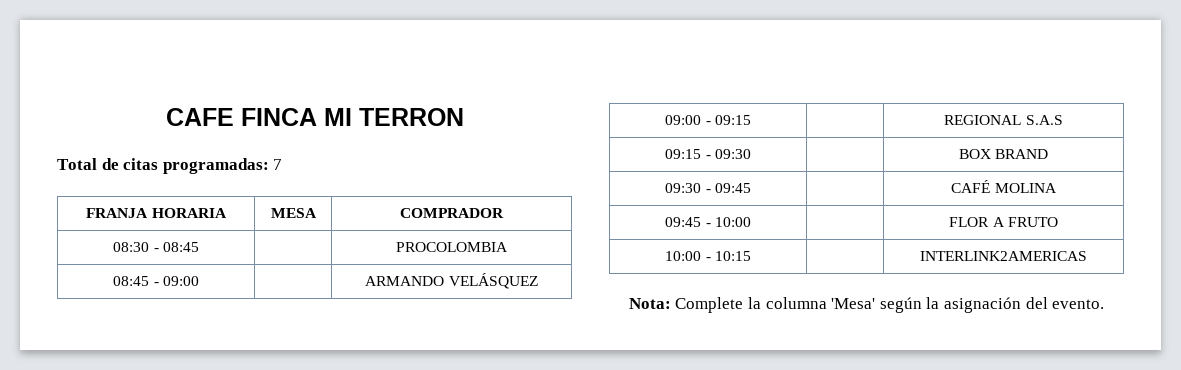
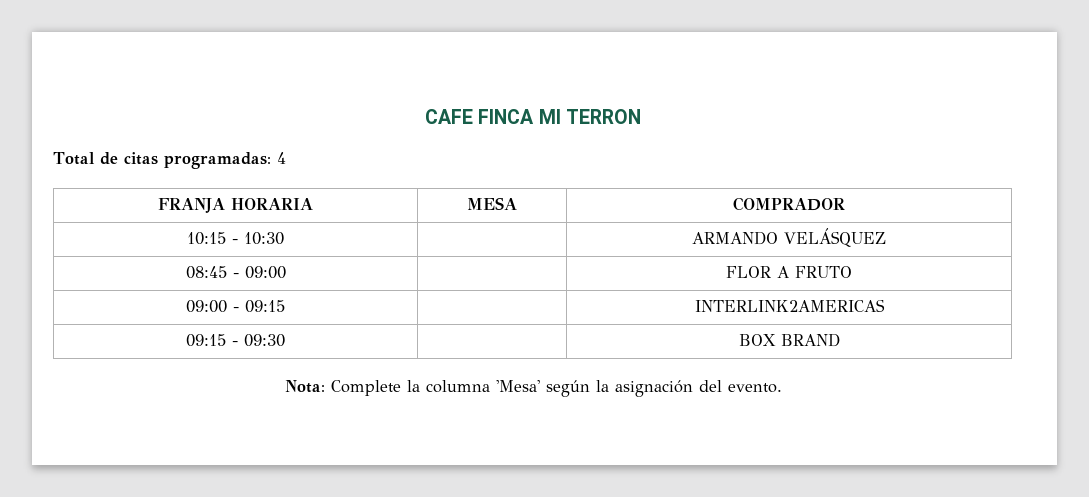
[273,159,283,170] 7 -> [276,152,286,164] 4
[113,242,199,252] [396,242,508,252] 08:30 - 08:45 | | PROCOLOMBIA -> [187,232,284,245] [692,228,886,247] 10:15 - 10:30 | | ARMANDO VELÁSQUEZ
[365,273,538,289] ARMANDO VELÁSQUEZ -> [726,266,852,278] FLOR A FRUTO
[944,115,1063,125] REGIONAL S.A.S -> [694,299,885,312] INTERLINK2AMERICAS
[665,183,751,193] [951,180,1057,193] [665,217,751,227] [949,217,1058,227] [665,251,751,261] [920,251,1087,261] // 09:30 - 09:45 | | CAFÉ MOLINA // 09:45 - 10:00 | | FLOR A FRUTO // 10:00 - 10:15 | | INTERLINK2AMERICAS -> (840, 340) none

